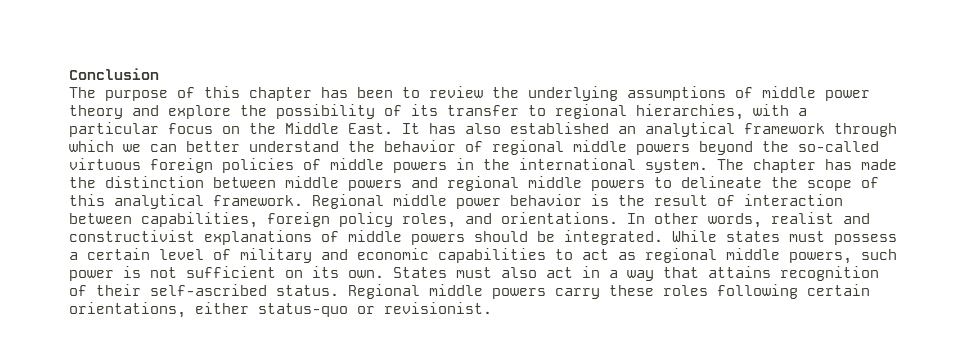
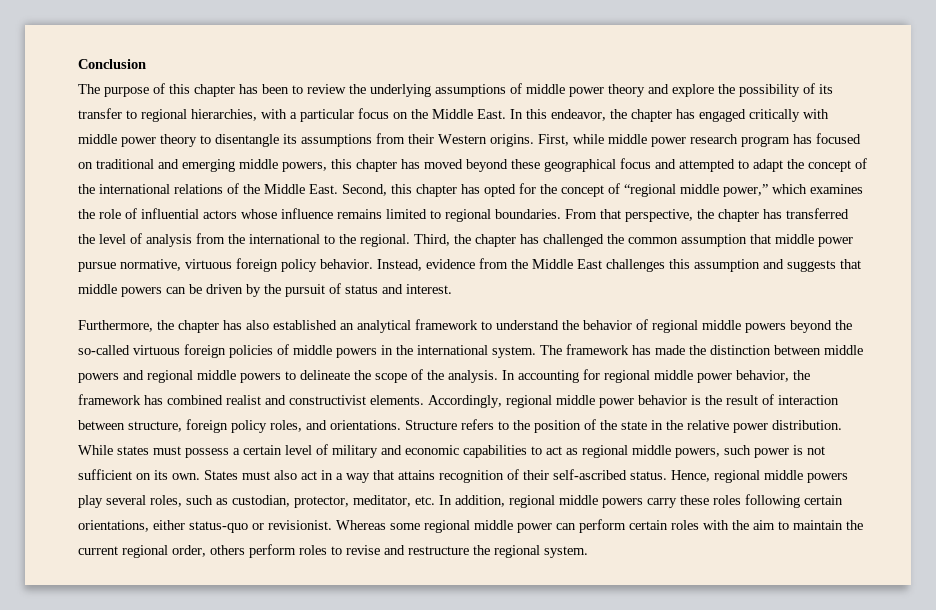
[402,123,420,134] It -> [510,109,829,122] [78,133,861,147] [78,158,867,172] [78,183,863,197] [78,208,849,222] [78,233,853,247] [78,258,861,272] [78,283,452,297] [78,320,219,333] In this endeavor, the chapter has engaged critically with middle power theory to disentangle its assumptions from their Western origins. First, while middle power research program has focused on traditional and emerging middle powers, this chapter has moved beyond these geographical focus and attempted to adapt the concept of the international relations of the Middle East. Second, this chapter has opted for the concept of “regional middle power,” which examines the role of influential actors whose influence remains limited to regional boundaries. From that perspective, the chapter has transferred the level of analysis from the international to the regional. Third, the chapter has challenged the common assumption that middle power pursue normative, virtuous foreign policy behavior. Instead, evidence from the Middle East challenges this assumption and suggests that middle powers can be driven by the pursuit of status and interest. // Furthermore, the chapter
[834,123,897,137] [69,140,240,152] through which we can better -> [481,321,492,330] to
[753,159,816,173] chapter -> [566,344,629,355] framework
[69,194,384,209] this analytical framework. Regional -> [427,369,810,383] [78,394,552,408] the analysis. In accounting for regional middle power behavior, the framework has combined realist and constructivist elements. Accordingly, regional
[141,212,258,228] capabilities, -> [128,421,182,432] structure,
[627,212,870,228] [69,230,663,245] In other words, realist and constructivist explanations of middle powers should be integrated. -> [405,419,842,433] Structure refers to the position of the state in the relative power distribution.
[348,284,420,299] Regional -> [671,470,848,483] [78,495,555,508] Hence, regional middle powers play several roles, such as custodian, protector, meditator, etc. In addition, regional
(492, 308) none -> [336,519,863,533] [78,544,588,558] Whereas some regional middle power can perform certain roles with the aim to maintain the current regional order, others perform roles to revise and restructure the regional system.

